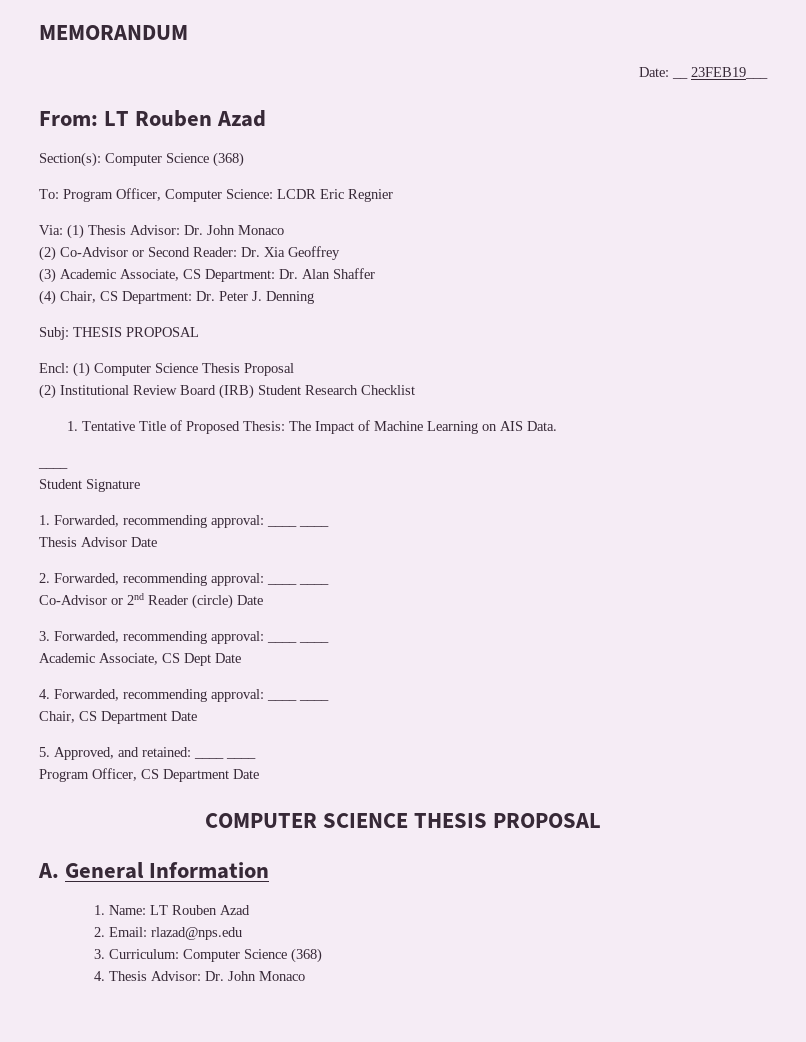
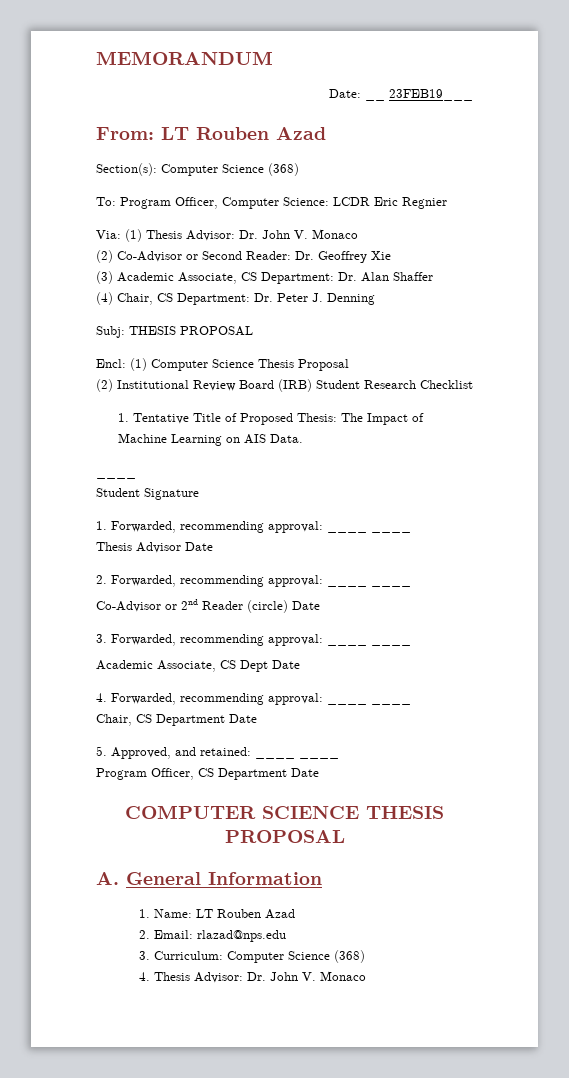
(235, 230) none -> [294,230,308,239] V.
[264,247,285,257] Xia -> (314, 255) none
(340, 253) none -> [371,251,391,260] Xie
(257, 976) none -> [302,972,317,981] V.

